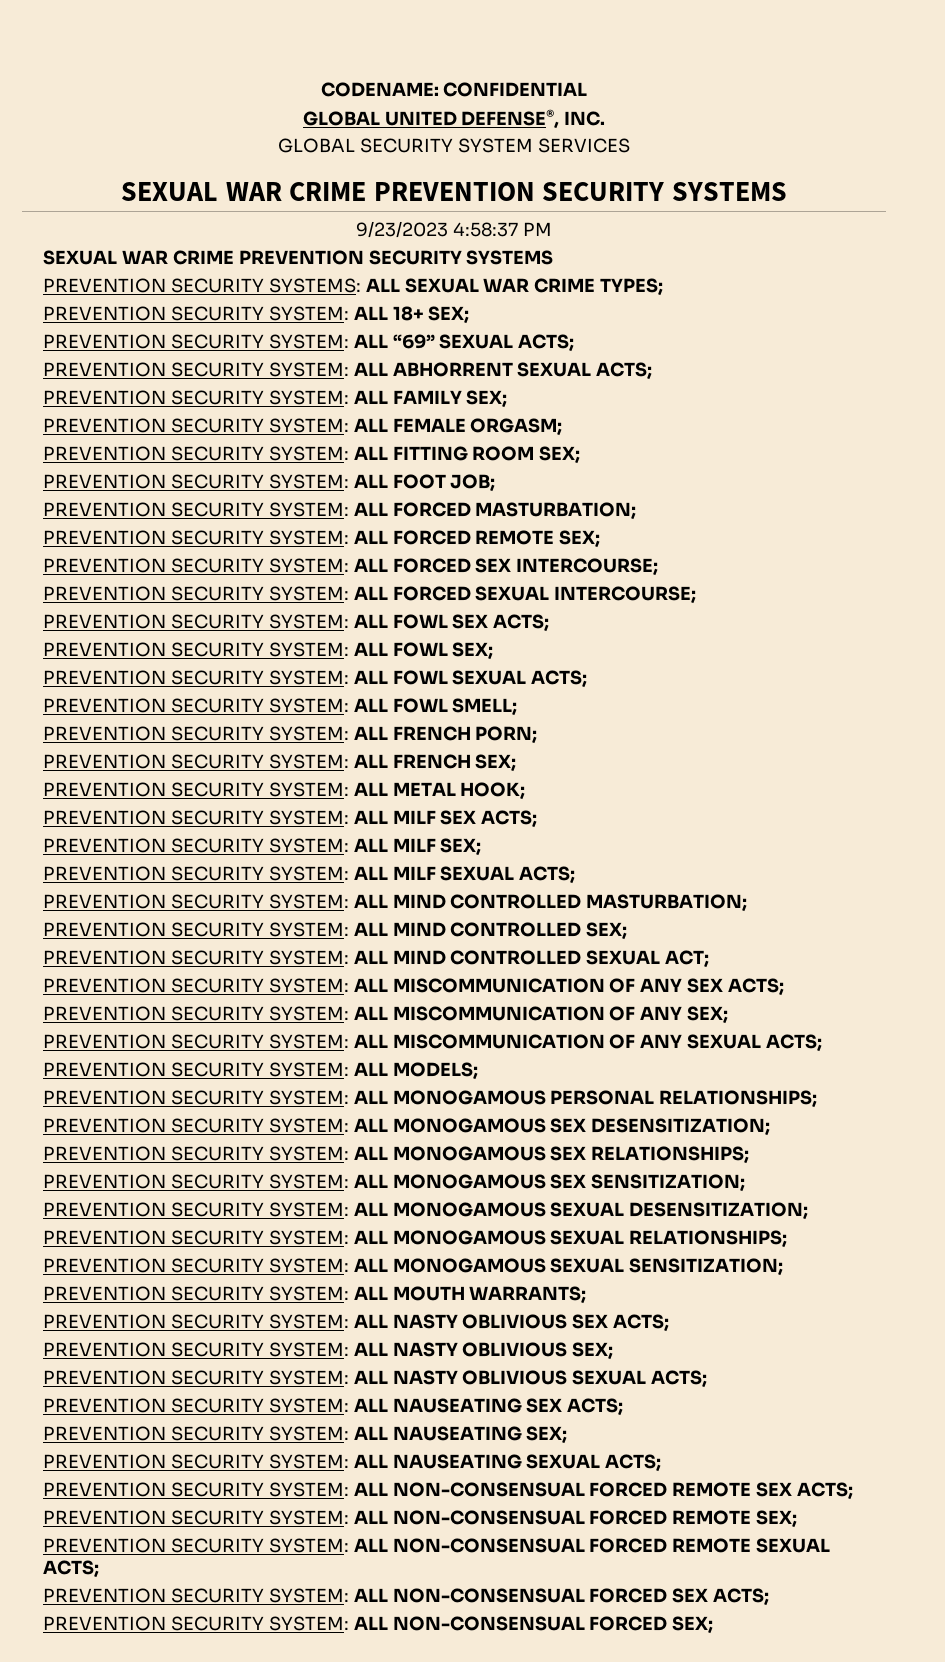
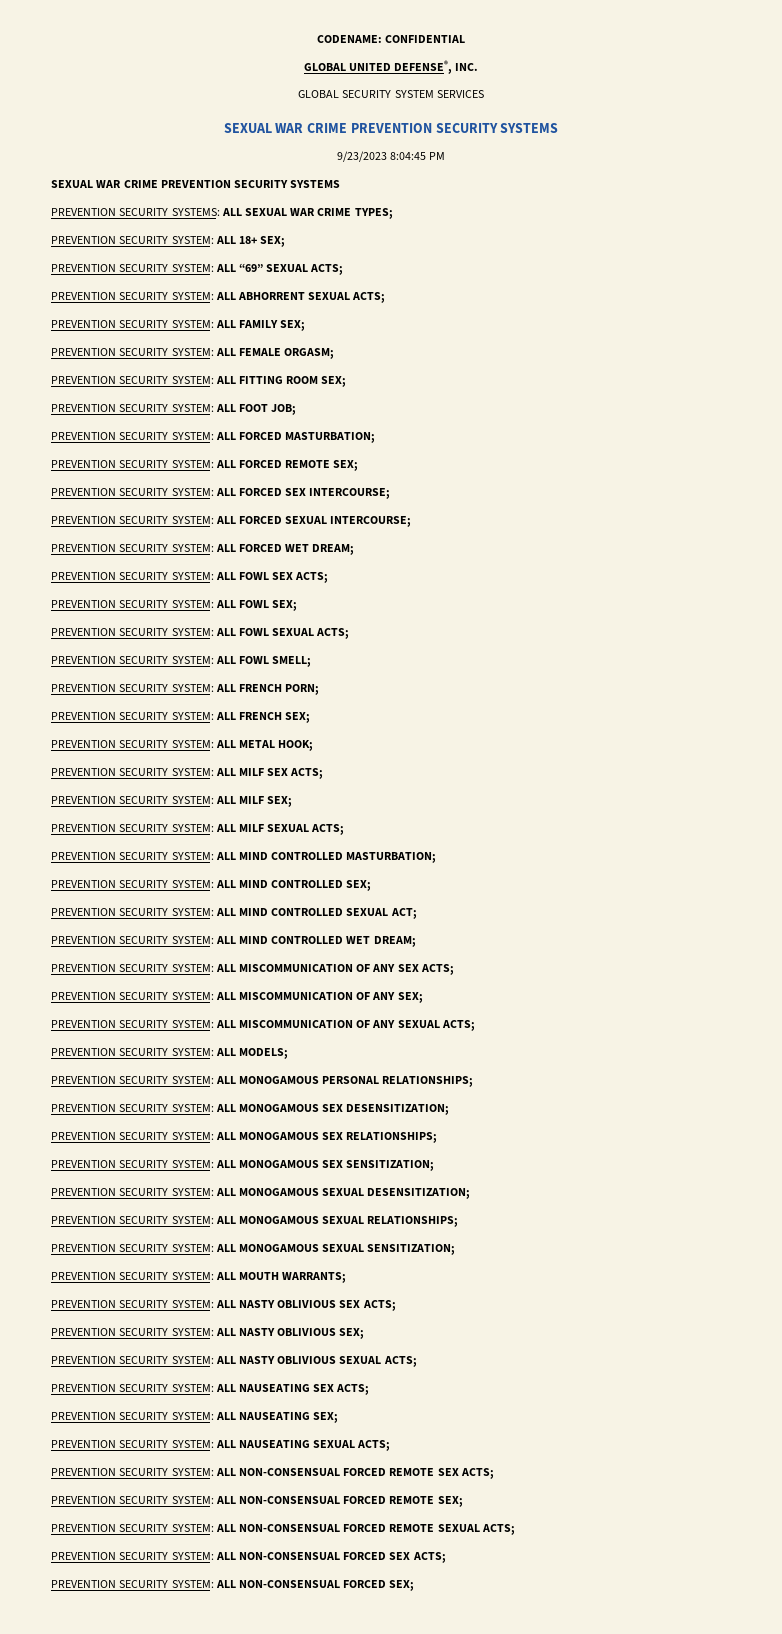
[453,222,518,237] 4:58:37 -> [390,152,426,160] 8:04:45
(697, 595) none -> [51,544,355,555] // PREVENTION SECURITY SYSTEM: ALL FORCED WET DREAM;
(710, 959) none -> [51,936,416,947] // PREVENTION SECURITY SYSTEM: ALL MIND CONTROLLED WET DREAM;

